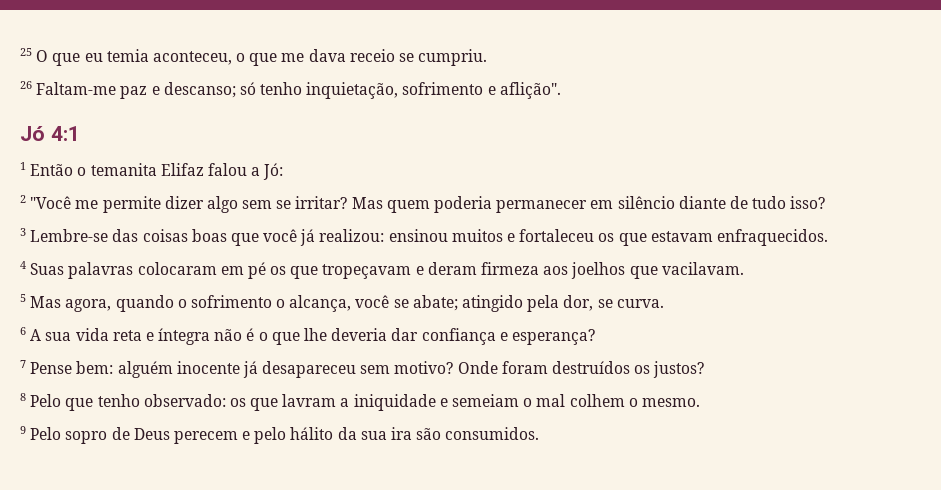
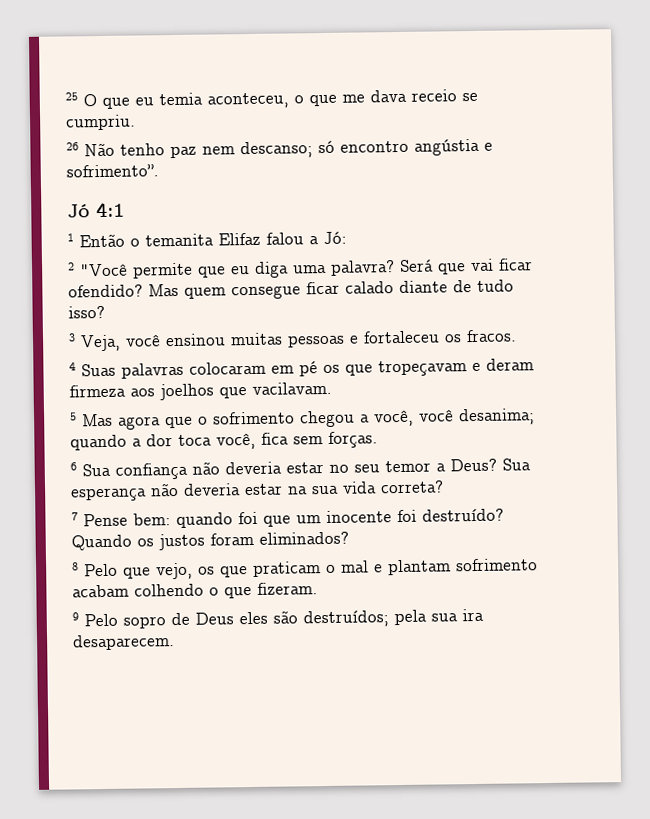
[36,82,561,99] Faltam-me paz e descanso; só tenho inquietação, sofrimento e aflição". -> [84,138,493,159] [66,164,159,178] Não tenho paz nem descanso; só encontro angústia e sofrimento”.
[75,196,675,213] me permite dizer algo sem se irritar? Mas quem poderia permanecer em silêncio -> [133,258,533,279] [68,281,394,300] permite que eu diga uma palavra? Será que vai ficar ofendido? Mas quem consegue ficar calado
[30,229,828,246] Lembre-se das coisas boas que você já realizou: ensinou muitos e fortaleceu os que estavam enfraquecidos. -> [80,329,517,352] Veja, você ensinou muitas pessoas e fortaleceu os fracos.
[65,295,664,312] [20,327,595,345] [20,360,705,378] [20,393,700,411] agora, quando o sofrimento o alcança, você se abate; atingido pela dor, se curva. // 6 A sua vida reta e íntegra não é o que lhe deveria dar confiança e esperança? // 7 Pense bem: alguém inocente já desapareceu sem motivo? Onde foram destruídos os justos? // 8 Pelo que tenho observado: os que lavram a iniquidade e semeiam o mal colhem o mesmo. -> [118,408,535,430] [70,431,378,451] [70,458,531,480] [71,480,444,502] [71,508,504,529] [71,531,349,551] [72,558,538,580] [72,582,318,599] agora que o sofrimento chegou a você, você desanima; quando a dor toca você, fica sem forças. // 6 Sua confiança não deveria estar no seu temor a Deus? Sua esperança não deveria estar na sua vida correta? // 7 Pense bem: quando foi que um inocente foi destruído? Quando os justos foram eliminados? // 8 Pelo que vejo, os que praticam o mal e plantam sofrimento acabam colhendo o que fizeram.
[173,427,540,444] perecem e pelo hálito da sua ira são consumidos. -> [239,608,484,628] [73,634,175,651] eles são destruídos; pela sua ira desaparecem.

